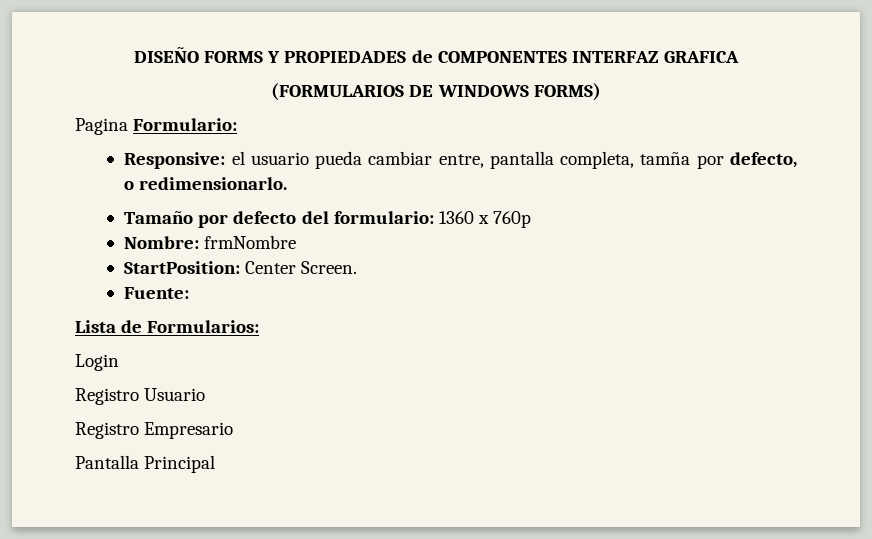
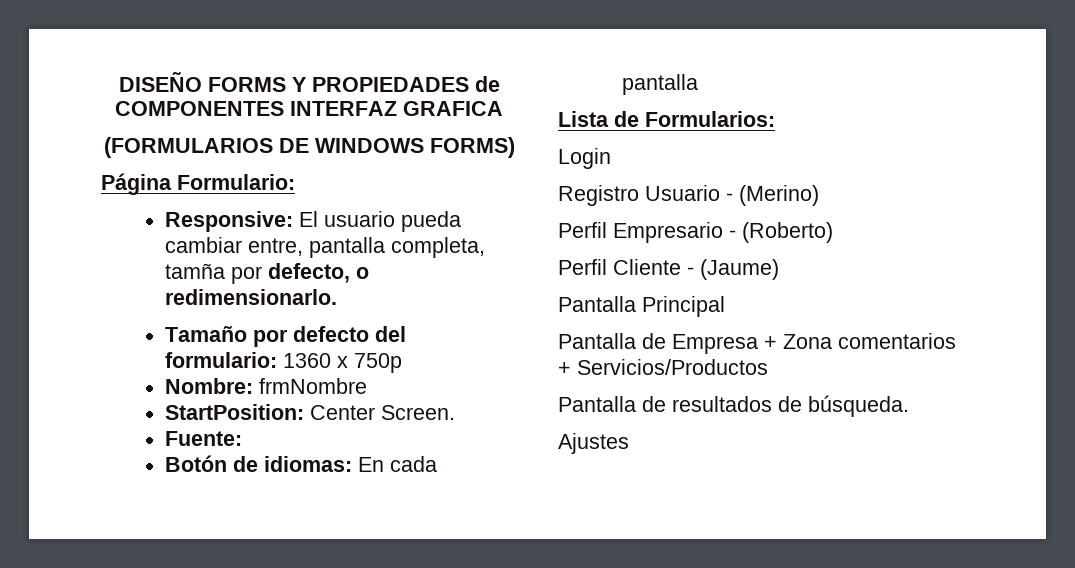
[75,118,128,135] Pagina -> [101,173,172,195] Página
[231,151,245,165] el -> [298,211,318,227] El
[493,211,532,228] 760p -> [353,353,402,373] 750p
(190, 293) none -> [164,455,437,472] [621,74,698,95] // Botón de idiomas: En cada pantalla
[75,422,234,439] [75,455,216,473] // Registro Empresario // Pantalla Principal -> [726,185,819,206] [558,222,833,243] [558,259,779,280] [558,296,725,317] [558,333,956,354] [558,359,768,375] [558,395,909,417] [558,433,629,454] - (Merino) // Perfil Empresario - (Roberto) // Perfil Cliente - (Jaume) // Pantalla Principal // Pantalla de Empresa + Zona comentarios + Servicios/Productos // Pantalla de resultados de búsqueda. // Ajustes

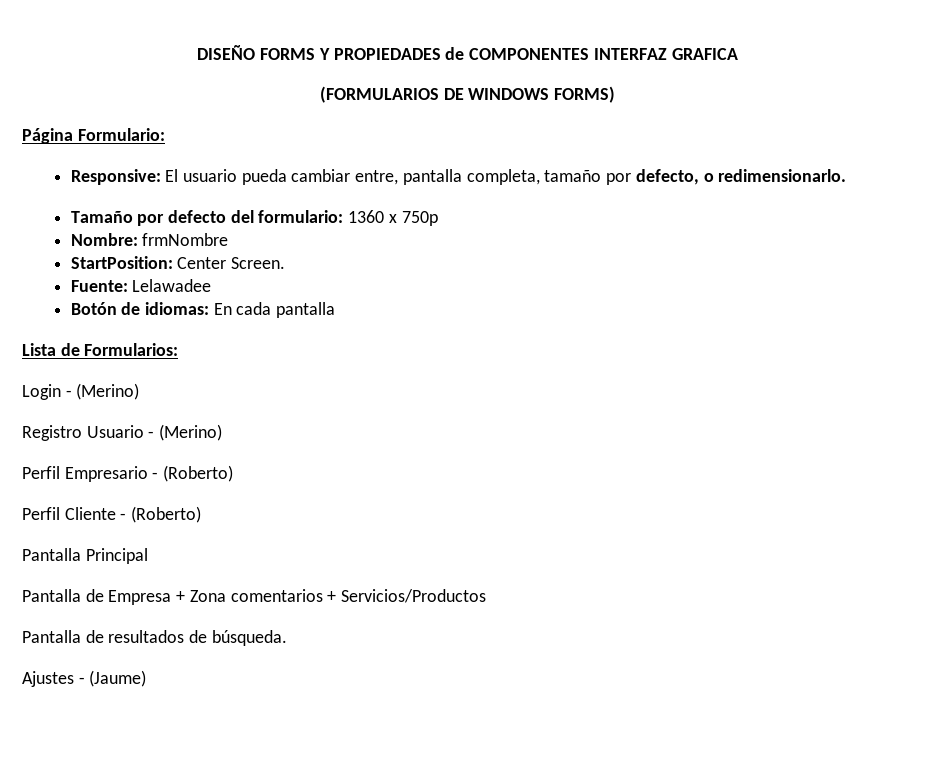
[164,263,225,279] tamña -> [544,170,602,182] tamaño
(242, 438) none -> [132,279,212,292] Lelawadee
(611, 158) none -> [65,383,140,400] - (Merino)
[700,259,779,280] (Jaume) -> [131,506,202,523] (Roberto)
(629, 443) none -> [78,670,147,687] - (Jaume)

